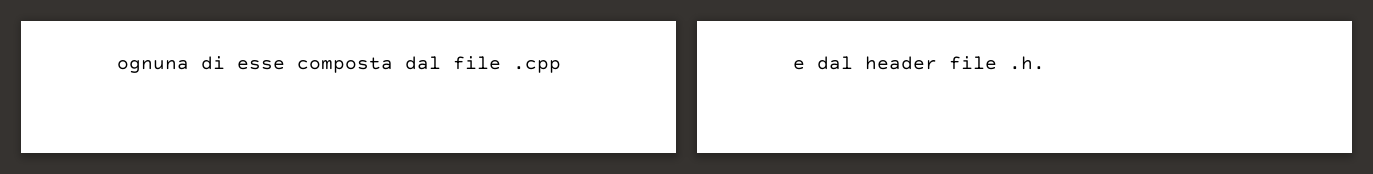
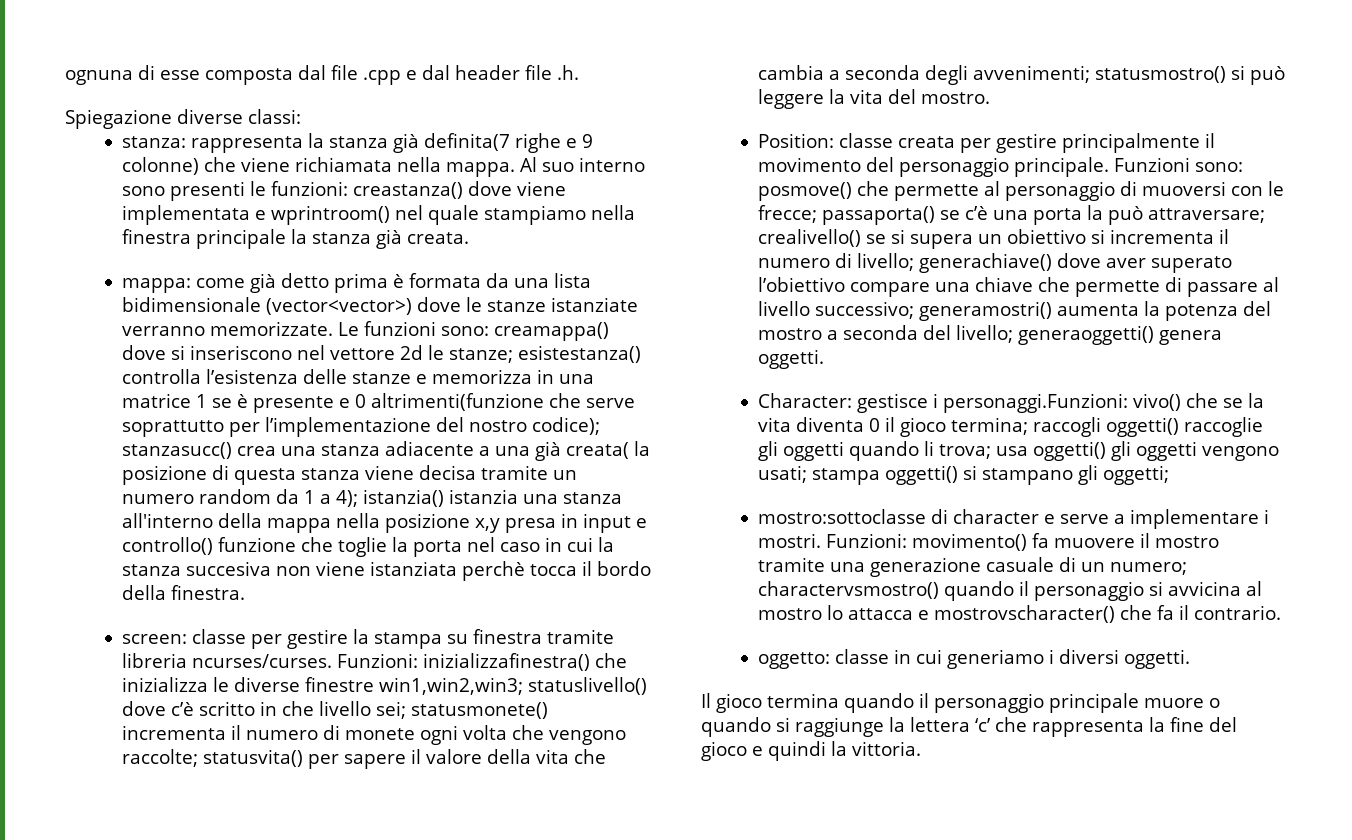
(1045, 63) none -> [65,109,301,129] [121,133,593,153] [121,157,645,177] [121,181,566,201] [121,205,635,225] [121,229,469,249] [121,273,591,293] [121,297,638,315] [121,321,609,341] [121,345,641,363] [121,369,594,384] [121,393,635,413] [121,417,600,437] [121,441,650,461] [121,465,577,485] [121,489,622,507] [121,513,647,533] [121,537,614,557] [121,561,651,581] [121,585,245,600] [121,629,614,649] [121,653,627,671] [121,677,647,695] [121,701,548,719] [121,725,626,745] [121,749,606,769] [757,65,1285,85] [757,89,990,109] [757,133,1215,153] [757,157,1243,177] [757,181,1284,201] [757,205,1265,225] [757,229,1229,249] [757,253,1232,273] [757,277,1279,297] [757,301,1271,321] [757,325,1222,345] [757,349,824,369] [757,393,1264,413] [757,417,1263,437] [757,441,1279,461] [757,465,1169,485] [757,509,1269,529] [757,533,1219,551] [757,557,1187,577] [757,581,1262,601] [757,605,1281,623] [757,649,1190,669] [701,693,1220,713] [701,717,1237,737] [701,741,921,761] // Spiegazione diverse classi: // stanza: rappresenta la stanza già definita(7 righe e 9 colonne) che viene richiamata nella mappa. Al suo interno sono presenti le funzioni: creastanza() dove viene implementata e wprintroom() nel quale stampiamo nella finestra principale la stanza già creata. // mappa: come già detto prima è formata da una lista bidimensionale (vector<vector>) dove le stanze istanziate verranno memorizzate. Le funzioni sono: creamappa() dove si inseriscono nel vettore 2d le stanze; esistestanza() controlla l’esistenza delle stanze e memorizza in una matrice 1 se è presente e 0 altrimenti(funzione che serve soprattutto per l’implementazione del nostro codice); stanzasucc() crea una stanza adiacente a una già creata( la posizione di questa stanza viene decisa tramite un numero random da 1 a 4); istanzia() istanzia una stanza all'interno della mappa nella posizione x,y presa in input e controllo() funzione che toglie la porta nel caso in cui la stanza succesiva non viene istanziata perchè tocca il bordo della finestra. // screen: classe per gestire la stampa su finestra tramite libreria ncurses/curses. Funzioni: inizializzafinestra() che inizializza le diverse finestre win1,win2,win3; statuslivello() dove c’è scritto in che livello sei; statusmonete() incrementa il numero di monete ogni volta che vengono raccolte; statusvita() per sapere il valore della vita che cambia a seconda degli avvenimenti; statusmostro() si può leggere la vita del mostro. // Position: classe creata per gestire principalmente il movimento del personaggio principale. Funzioni sono: posmove() che permette al personaggio di muoversi con le frecce; passaporta() se c’è una porta la può attraversare; crealivello() se si supera un obiettivo si incrementa il numero di livello; generachiave() dove aver superato l’obiettivo compare una chiave che permette di passare al livello successivo; generamostri() aumenta la potenza del mostro a seconda del livello; generaoggetti() genera oggetti. // Character: gestisce i personaggi.Funzioni: vivo() che se la vita diventa 0 il gioco termina; raccogli oggetti() raccoglie gli oggetti quando li trova; usa oggetti() gli oggetti vengono usati; stampa oggetti() si stampano gli oggetti; // mostro:sottoclasse di character e serve a implementare i mostri. Funzioni: movimento() fa muovere il mostro tramite una generazione casuale di un numero; charactervsmostro() quando il personaggio si avvicina al mostro lo attacca e mostrovscharacter() che fa il contrario. // oggetto: classe in cui generiamo i diversi oggetti. // Il gioco termina quando il personaggio principale muore o quando si raggiunge la lettera ‘c’ che rappresenta la fine del gioco e quindi la vittoria.

